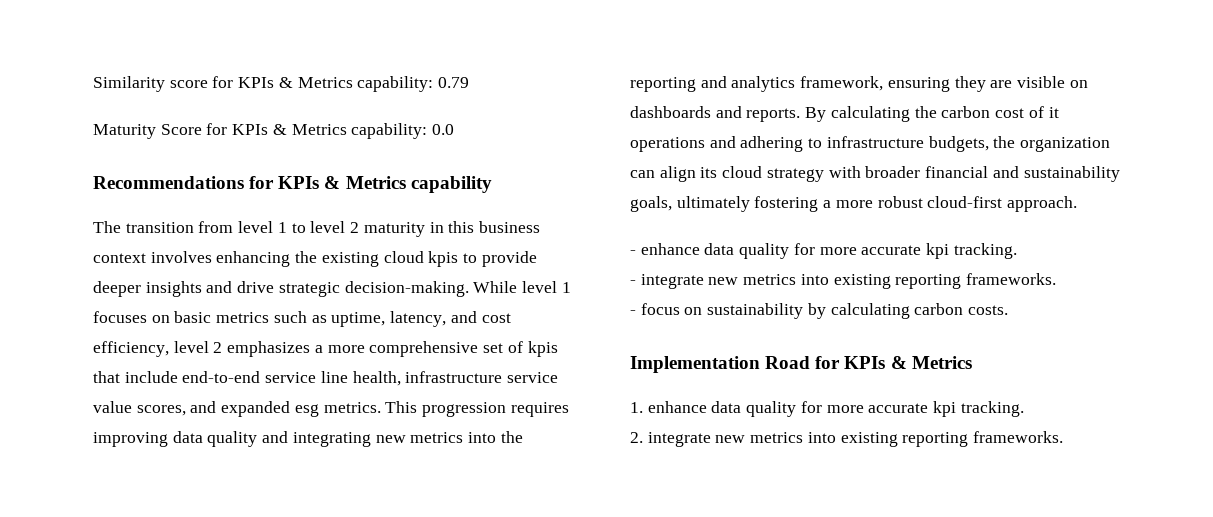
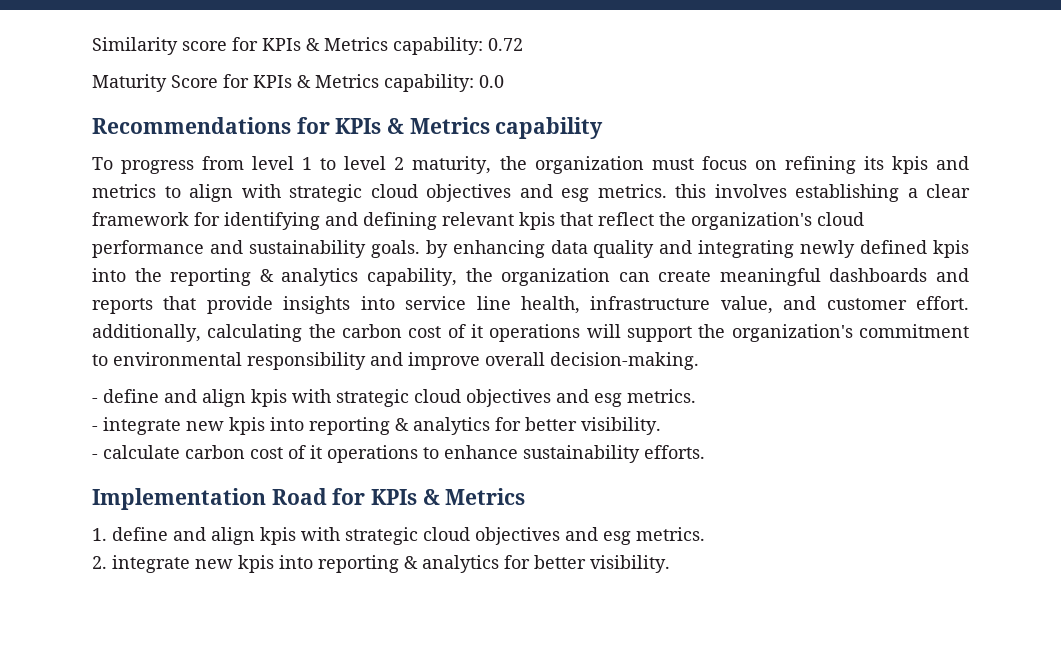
[438,77,470,88] 0.79 -> [488,38,523,51] 0.72
[93,221,194,233] The transition -> [92,157,195,174] To progress
[363,221,540,237] [93,251,537,267] [93,281,571,297] [93,311,511,327] [93,341,558,357] [93,371,559,386] [93,401,569,417] [93,431,523,447] [630,76,1088,92] [630,106,827,122] maturity in this business context involves enhancing the existing cloud kpis to provide deeper insights and drive strategic decision-making. While level 1 focuses on basic metrics such as uptime, latency, and cost efficiency, level 2 emphasizes a more comprehensive set of kpis that include end-to-end service line health, infrastructure service value scores, and expanded esg metrics. This progression requires improving data quality and integrating new metrics into the reporting and analytics framework, ensuring they are visible on dashboards and reports. By -> [412,156,969,174] [92,184,970,202] [92,212,864,230] [92,240,969,258] [92,268,970,286] [92,296,969,314] [92,324,201,342] maturity, the organization must focus on refining its kpis and metrics to align with strategic cloud objectives and esg metrics. this involves establishing a clear framework for identifying and defining relevant kpis that reflect the organization's cloud performance and sustainability goals. by enhancing data quality and integrating newly defined kpis into the reporting & analytics capability, the organization can create meaningful dashboards and reports that provide insights into service line health, infrastructure value, and customer effort. additionally,
[709,136,1111,152] [630,166,1120,182] [630,196,1078,212] [630,243,1017,259] [630,273,1057,289] [630,303,1009,319] and adhering to infrastructure budgets, the organization can align its cloud strategy with broader financial and sustainability goals, ultimately fostering a more robust cloud-first approach. // - enhance data quality for more accurate kpi tracking. // - integrate new metrics into existing reporting frameworks. // - focus on sustainability by calculating carbon costs. -> [586,324,969,342] [92,352,699,370] [92,389,696,407] [92,417,661,435] [92,445,705,463] will support the organization's commitment to environmental responsibility and improve overall decision-making. // - define and align kpis with strategic cloud objectives and esg metrics. // - integrate new kpis into reporting & analytics for better visibility. // - calculate carbon cost of it operations to enhance sustainability efforts.
[647,401,1024,417] [630,431,1064,447] enhance data quality for more accurate kpi tracking. // 2. integrate new metrics into existing reporting frameworks. -> [112,527,705,545] [92,555,670,573] define and align kpis with strategic cloud objectives and esg metrics. // 2. integrate new kpis into reporting & analytics for better visibility.

